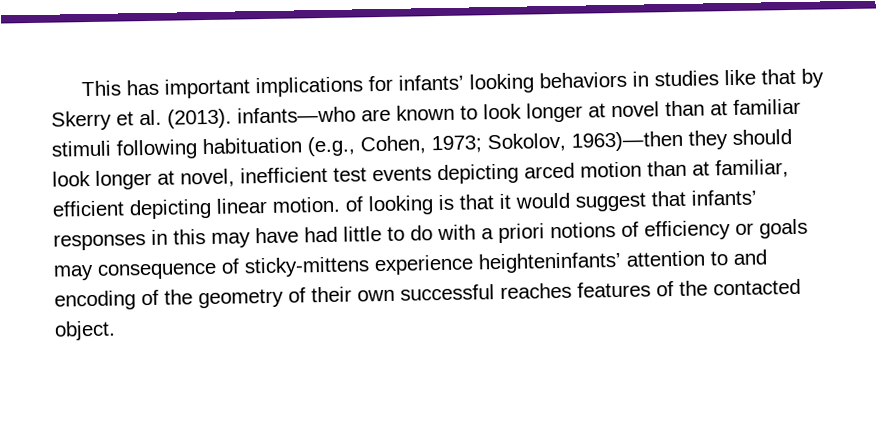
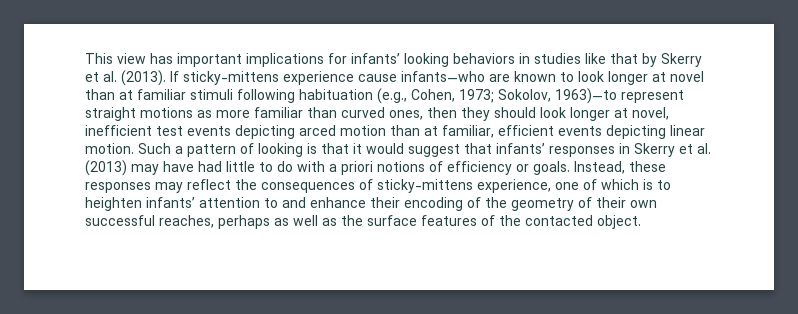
(122, 88) none -> [117,53,146,64] view
(232, 118) none -> [170,71,397,85] If sticky-mittens experience cause
[571,130,683,152] 1963)—then -> [555,88,684,104] [85,107,457,121] 1963)—to represent straight motions as more familiar than curved ones, then
(125, 208) none -> [558,126,602,136] events
(340, 204) none -> [138,143,236,157] Such a pattern
[173,229,206,245] this -> [634,143,711,157] [85,160,127,176] Skerry et al. (2013)
[759,218,808,239] [53,251,622,281] goals may consequence of sticky-mittens experience heighteninfants’ -> [533,161,666,175] [85,179,671,193] [85,197,195,211] goals. Instead, these responses may reflect the consequences of sticky-mittens experience, one of which is to heighten infants’
(767, 257) none -> [310,197,400,208] enhance their
[500,282,572,300] reaches -> [159,215,417,229] reaches, perhaps as well as the surface

